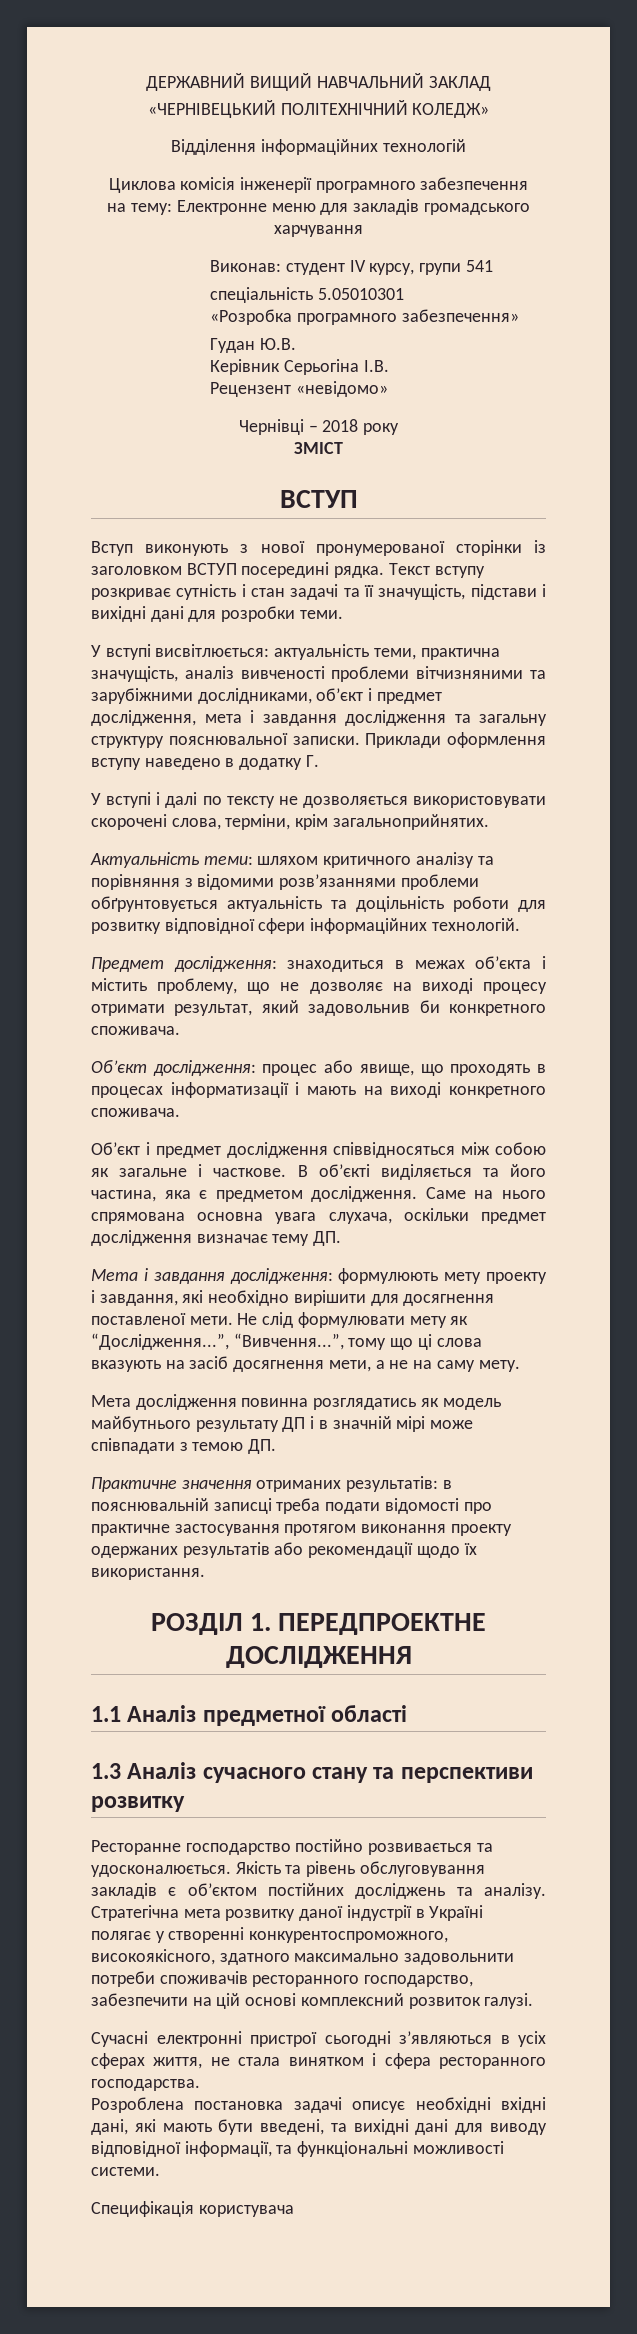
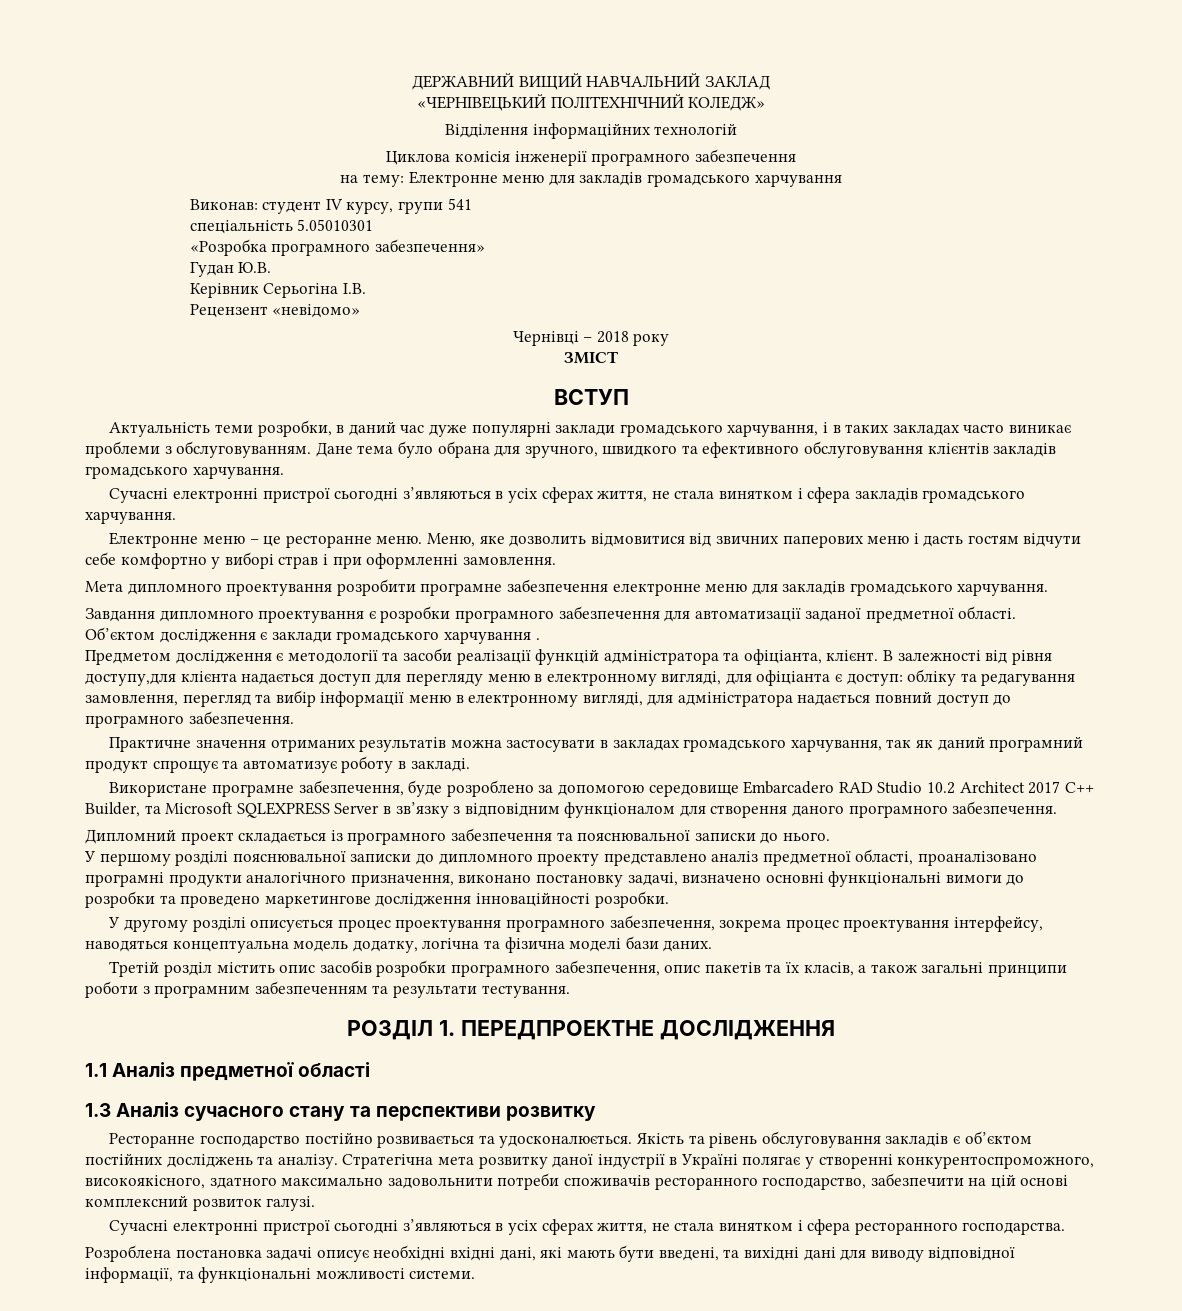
[91,540,547,556] [91,562,485,578] [91,584,546,600] [91,606,343,622] [91,644,500,660] [91,666,546,682] [91,688,442,704] [91,710,547,726] [91,732,546,748] [91,755,319,770] [91,792,546,808] [91,814,489,830] [90,852,494,868] [91,874,479,890] [91,896,546,912] [91,918,520,934] [91,956,546,972] [91,978,547,994] [91,1000,546,1016] [91,1026,180,1035] [91,1060,546,1076] [91,1082,546,1098] [91,1108,180,1117] [91,1142,546,1158] [91,1164,546,1180] [91,1186,546,1202] [91,1208,546,1224] [91,1230,342,1246] [91,1268,547,1284] [91,1290,495,1306] [91,1312,469,1328] [91,1333,482,1350] [91,1356,520,1372] [91,1394,501,1410] [91,1416,474,1432] [91,1438,277,1454] [91,1476,452,1492] [91,1498,492,1514] [91,1524,512,1536] [91,1542,477,1558] [91,1568,205,1580] Вступ виконують з нової пронумерованої сторінки із заголовком ВСТУП посередині рядка. Текст вступу розкриває сутність і стан задачі та її значущість, підстави і вихідні дані для розробки теми. // У вступі висвітлюється: актуальність теми, практична значущість, аналіз вивченості проблеми вітчизняними та зарубіжними дослідниками, об’єкт і предмет дослідження, мета і завдання дослідження та загальну структуру пояснювальної записки. Приклади оформлення вступу наведено в додатку Г. // У вступі і далі по тексту не дозволяється використовувати скорочені слова, терміни, крім загальноприйнятих. // Актуальність теми: шляхом критичного аналізу та порівняння з відомими розв’язаннями проблеми обґрунтовується актуальність та доцільність роботи для розвитку відповідної сфери інформаційних технологій. // Предмет дослідження: знаходиться в межах об’єкта і містить проблему, що не дозволяє на виході процесу отримати результат, який задовольнив би конкретного споживача. // Об’єкт дослідження: процес або явище, що проходять в процесах інформатизації і мають на виході конкретного споживача. // Об’єкт і предмет дослідження співвідносяться між собою як загальне і часткове. В об’єкті виділяється та його частина, яка є предметом дослідження. Саме на нього спрямована основна увага слухача, оскільки предмет дослідження визначає тему ДП. // Мета і завдання дослідження: формулюють мету проекту і завдання, які необхідно вирішити для досягнення поставленої мети. Не слід формулювати мету як “Дослідження...”, “Вивчення...”, тому що ці слова вказують на засіб досягнення мети, а не на саму мету. // Мета дослідження повинна розглядатись як модель майбутнього результату ДП і в значній мірі може співпадати з темою ДП. // Практичне значення отриманих результатів: в пояснювальній записці треба подати відомості про практичне застосування протягом виконання проекту одержаних результатів або рекомендації щодо їх використання. -> [109,420,1071,437] [85,441,1057,458] [85,466,284,479] [109,487,1026,503] [85,511,176,524] [109,532,1082,548] [85,552,556,569] [85,579,1049,596] [85,606,1017,623] [85,627,540,644] [85,648,1052,665] [85,669,1076,686] [85,690,1012,707] [85,711,294,728] [109,736,1084,752] [85,756,470,773] [109,780,1094,797] [85,801,1058,818] [85,828,830,845] [84,849,1038,866] [85,871,1025,887] [85,891,669,908] [108,915,1043,932] [85,936,713,953] [109,960,1067,977] [85,981,570,998] Актуальність теми розробки, в даний час дуже популярні заклади громадського харчування, і в таких закладах часто виникає проблеми з обслуговуванням. Дане тема було обрана для зручного, швидкого та ефективного обслуговування клієнтів закладів громадського харчування. // Сучасні електронні пристрої сьогодні з’являються в усіх сферах життя, не стала винятком і сфера закладів громадського харчування. // Електронне меню – це ресторанне меню. Меню, яке дозволить відмовитися від звичних паперових меню і дасть гостям відчути себе комфортно у виборі страв і при оформленні замовлення. // Мета дипломного проектування розробити програмне забезпечення електронне меню для закладів громадського харчування. // Завдання дипломного проектування є розробки програмного забезпечення для автоматизації заданої предметної області. // Об’єктом дослідження є заклади громадського харчування . // Предметом дослідження є методології та засоби реалізації функцій адміністратора та офіціанта, клієнт. В залежності від рівня доступу,для клієнта надається доступ для перегляду меню в електронному вигляді, для офіціанта є доступ: обліку та редагування замовлення, перегляд та вибір інформації меню в електронному вигляді, для адміністратора надається повний доступ до програмного забезпечення. // Практичне значення отриманих результатів можна застосувати в закладах громадського харчування, так як даний програмний продукт спрощує та автоматизує роботу в закладі. // Використане програмне забезпечення, буде розроблено за допомогою середовище Embarcadero RAD Studio 10.2 Architect 2017 С++ Builder, та Microsoft SQLEXPRESS Server в зв’язку з відповідним функціоналом для створення даного програмного забезпечення. // Дипломний проект складається із програмного забезпечення та пояснювальної записки до нього. // У першому розділі пояснювальної записки до дипломного проекту представлено аналіз предметної області, проаналізовано програмні продукти аналогічного призначення, виконано постановку задачі, визначено основні функціональні вимоги до розробки та проведено маркетингове дослідження інноваційності розробки. // У другому розділі описується процес проектування програмного забезпечення, зокрема процес проектування інтерфейсу, наводяться концептуальна модель додатку, логічна та фізична моделі бази даних. // Третій розділ містить опис засобів розробки програмного забезпечення, опис пакетів та їх класів, а також загальні принципи роботи з програмним забезпеченням та результати тестування.
[91,2201,294,2217] // Специфікація користувача -> (476, 1274) none

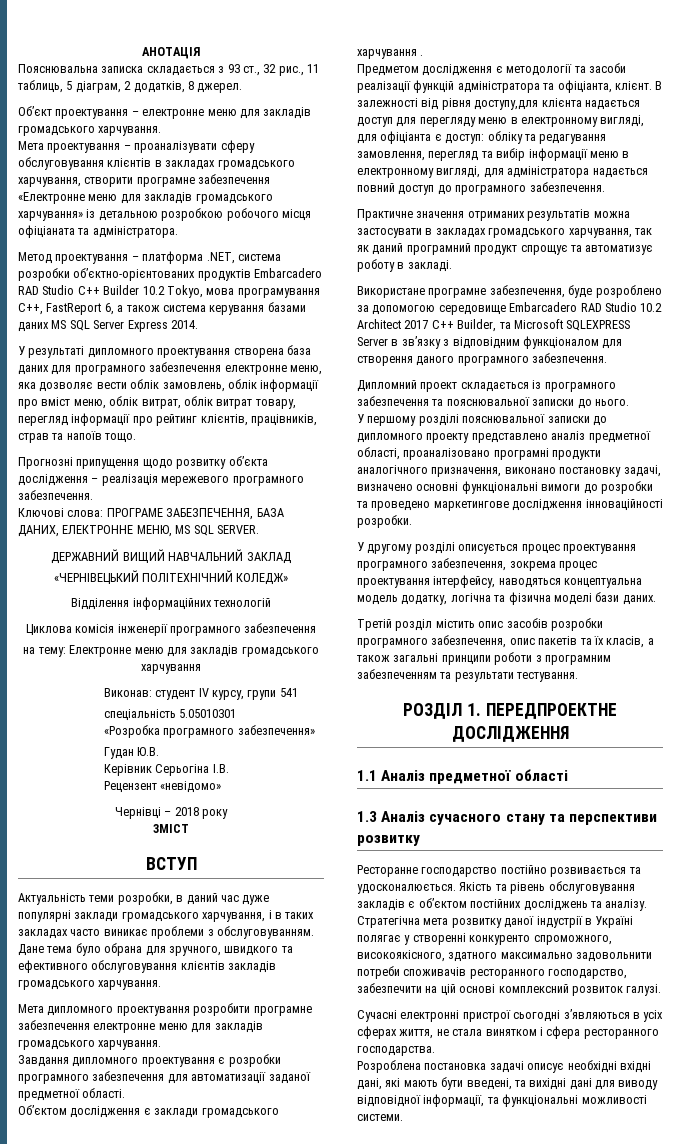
(412, 81) none -> [142,47,200,59] [18,64,319,76] [18,80,243,93] [18,106,312,119] [18,126,162,136] [18,140,255,153] [18,157,295,170] [18,174,271,187] [18,192,273,204] [18,208,311,221] [18,225,178,238] [18,251,281,264] [18,268,323,281] [18,285,320,298] [18,302,306,315] [18,320,198,332] [18,345,311,358] [18,362,322,375] [18,379,320,392] [18,396,296,409] [18,413,317,426] [18,431,137,443] [18,456,268,469] [18,474,304,486] [18,490,93,500] [18,508,284,520] [18,525,259,537] АНОТАЦІЯ // Пояснювальна записка складається з 93 ст., 32 рис., 11 таблиць, 5 діаграм, 2 додатків, 8 джерел. // Об’єкт проектування – електронне меню для закладів громадського харчування. // Мета проектування – проаналізувати сферу обслуговування клієнтів в закладах громадського харчування, створити програмне забезпечення «Електронне меню для закладів громадського харчування» із детальною розробкою робочого місця офіціаната та адміністратора. // Метод проектування – платформа .NET, система розробки об’єктно-орієнтованих продуктів Embarcadero RAD Studio C++ Builder 10.2 Tokyo, мова програмування С++, FastReport 6, а також система керування базами даних MS SQL Server Express 2014. // У результаті дипломного проектування створена база даних для програмного забезпечення електронне меню, яка дозволяє вести облік замовлень, облік інформації про вміст меню, облік витрат, облік витрат товару, перегляд інформації про рейтинг клієнтів, працівників, страв та напоїв тощо. // Прогнозні припущення щодо розвитку об’єкта дослідження – реалізація мережевого програмного забезпечення. // Ключові слова: ПРОГРАМЕ ЗАБЕЗПЕЧЕННЯ, БАЗА ДАНИХ, ЕЛЕКТРОННЕ МЕНЮ, MS SQL SERVER. //
[109,487,1026,503] [85,511,176,524] [109,532,1082,548] [85,552,556,569] // Сучасні електронні пристрої сьогодні з’являються в усіх сферах життя, не стала винятком і сфера закладів громадського харчування. // Електронне меню – це ресторанне меню. Меню, яке дозволить відмовитися від звичних паперових меню і дасть гостям відчути себе комфортно у виборі страв і при оформленні замовлення. -> (162, 985) none
[897,1156,1095,1169] конкурентоспроможного, -> [469,935,612,945] конкуренто спроможного,

